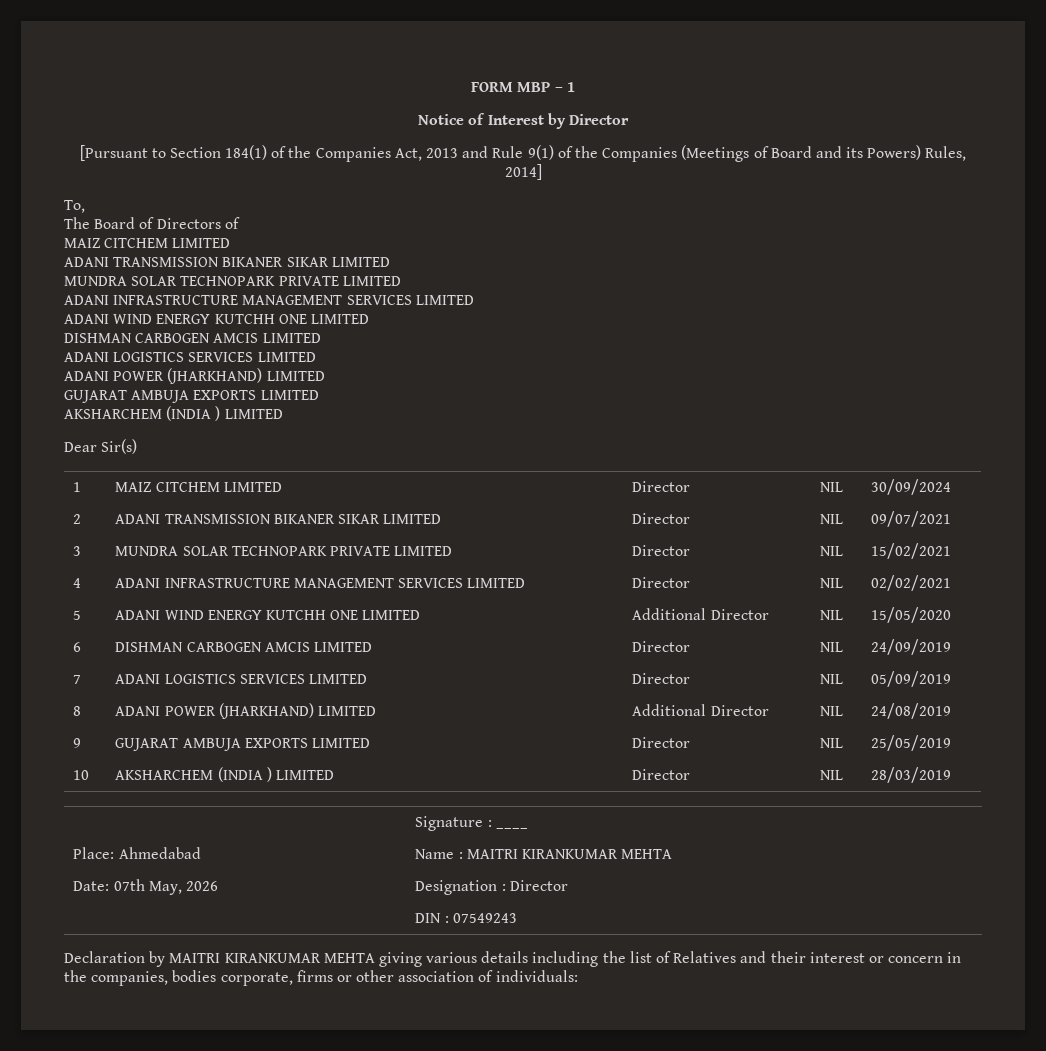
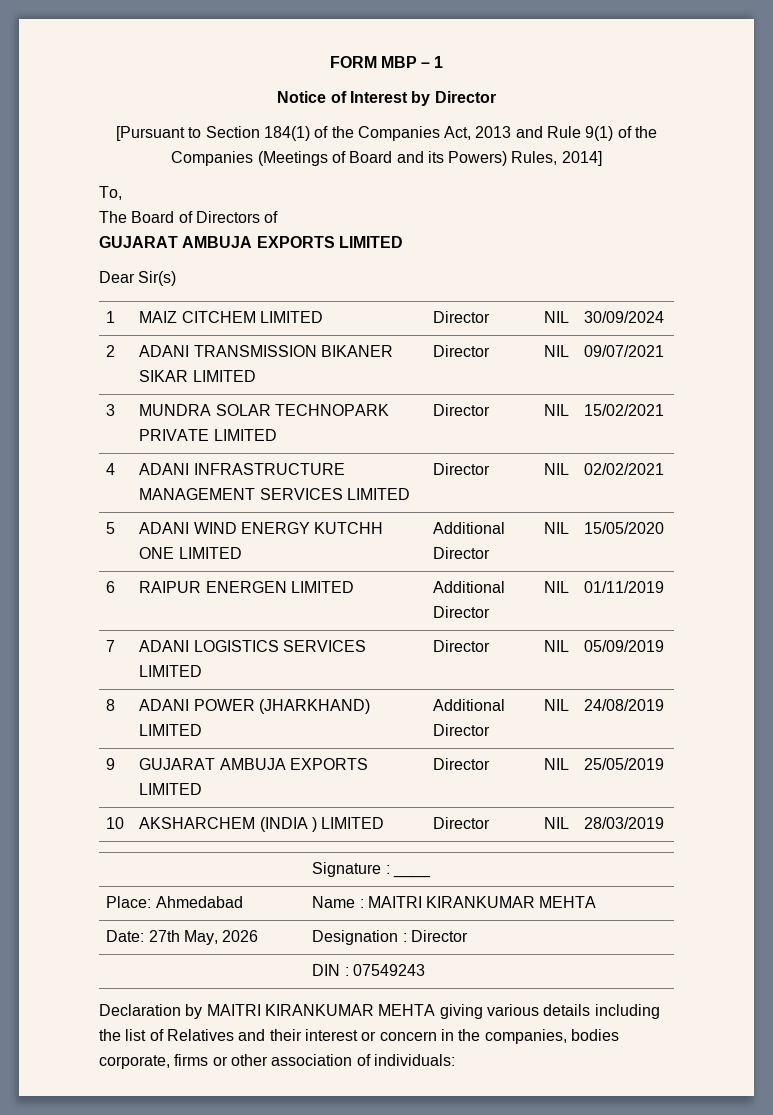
[64,238,231,248] [64,257,390,267] [64,276,401,286] [64,295,474,305] [64,314,369,324] [64,333,321,343] [64,352,316,362] [64,368,325,384] [64,390,319,403] [64,406,283,421] // MAIZ CITCHEM LIMITED // ADANI TRANSMISSION BIKANER SIKAR LIMITED // MUNDRA SOLAR TECHNOPARK PRIVATE LIMITED // ADANI INFRASTRUCTURE MANAGEMENT SERVICES LIMITED // ADANI WIND ENERGY KUTCHH ONE LIMITED // DISHMAN CARBOGEN AMCIS LIMITED // ADANI LOGISTICS SERVICES LIMITED // ADANI POWER (JHARKHAND) LIMITED // GUJARAT AMBUJA EXPORTS LIMITED // AKSHARCHEM (INDIA ) LIMITED -> [99,236,403,248] // GUJARAT AMBUJA EXPORTS LIMITED
[115,642,373,652] [632,641,691,652] [820,642,844,652] [871,639,952,655] DISHMAN CARBOGEN AMCIS LIMITED | Director | NIL | 24/09/2019 -> [139,581,354,593] [433,581,506,593] [433,606,491,618] [544,581,570,593] [584,581,665,593] RAIPUR ENERGEN LIMITED | Additional Director | NIL | 01/11/2019
[113,879,145,891] 07th -> [148,930,180,942] 27th

